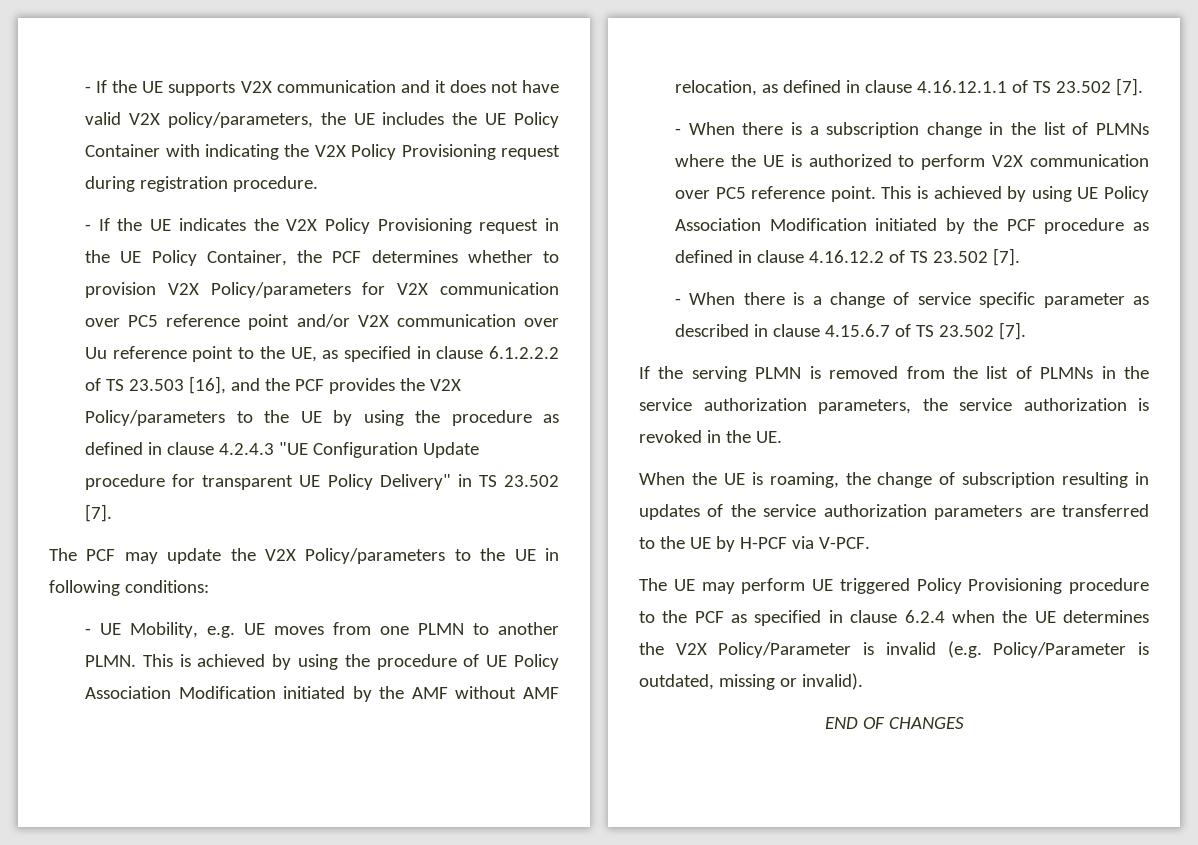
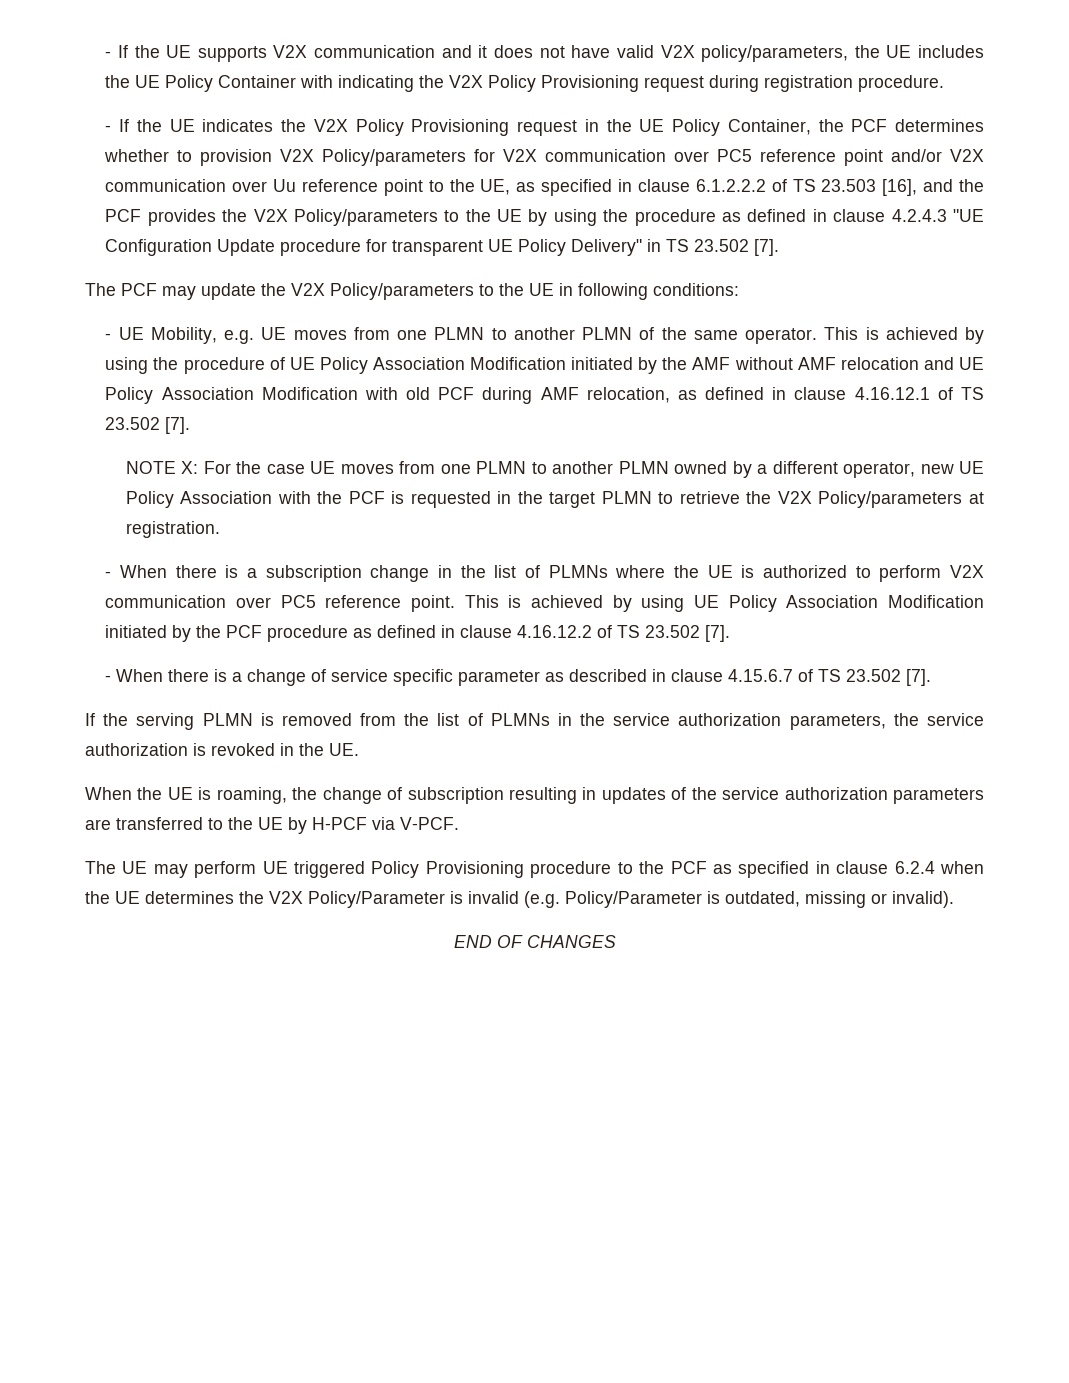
[85,655,137,667] PLMN. -> [582,327,818,344] PLMN of the same operator.
(559, 693) none -> [840,357,985,370] [105,387,579,404] relocation and UE Policy Association Modification with old PCF during AMF
[917,78,1144,96] 4.16.12.1.1 of TS 23.502 [7]. -> [854,387,985,400] [105,417,191,434] [125,461,985,478] [125,491,984,508] [125,521,220,538] 4.16.12.1 of TS 23.502 [7]. // NOTE X: For the case UE moves from one PLMN to another PLMN owned by a different operator, new UE Policy Association with the PCF is requested in the target PLMN to retrieve the V2X Policy/parameters at registration.

